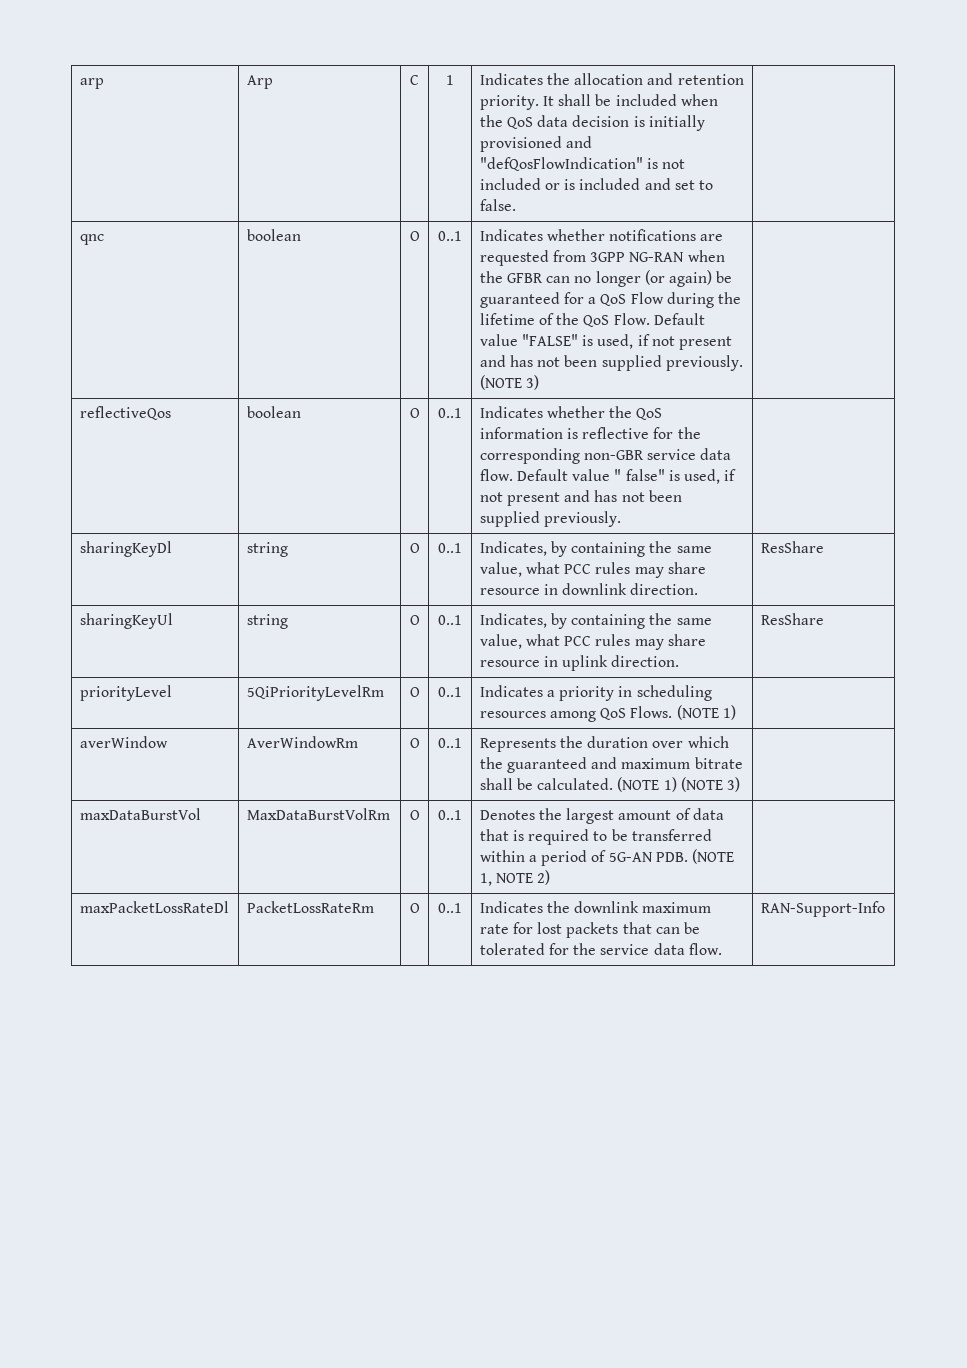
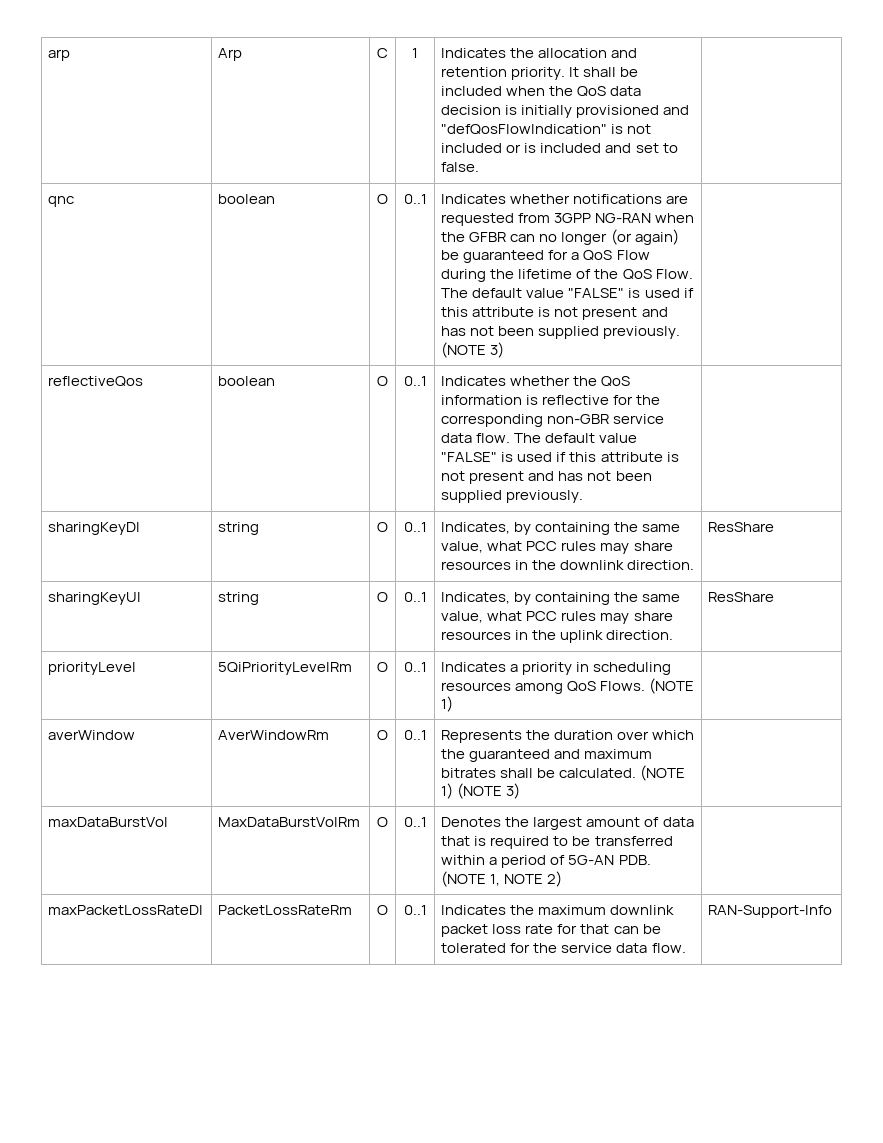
[653,313,705,325] [479,334,650,349] Default value "FALSE" is used, if -> [441,288,694,298] [441,307,551,317] The default value "FALSE" is used if this attribute is
[516,469,737,484] Default value " false" is used, if -> [514,433,638,443] [441,452,679,462] The default value "FALSE" is used if this attribute is
[479,584,558,595] resource in -> [441,560,557,570] resources in the
[479,656,558,667] resource in -> [441,630,557,640] resources in the
[694,757,743,769] bitrate -> [441,768,497,778] bitrates
[574,901,712,913] [479,922,619,938] downlink maximum rate for lost packets -> [538,905,675,915] [441,924,578,937] maximum downlink packet loss rate for

